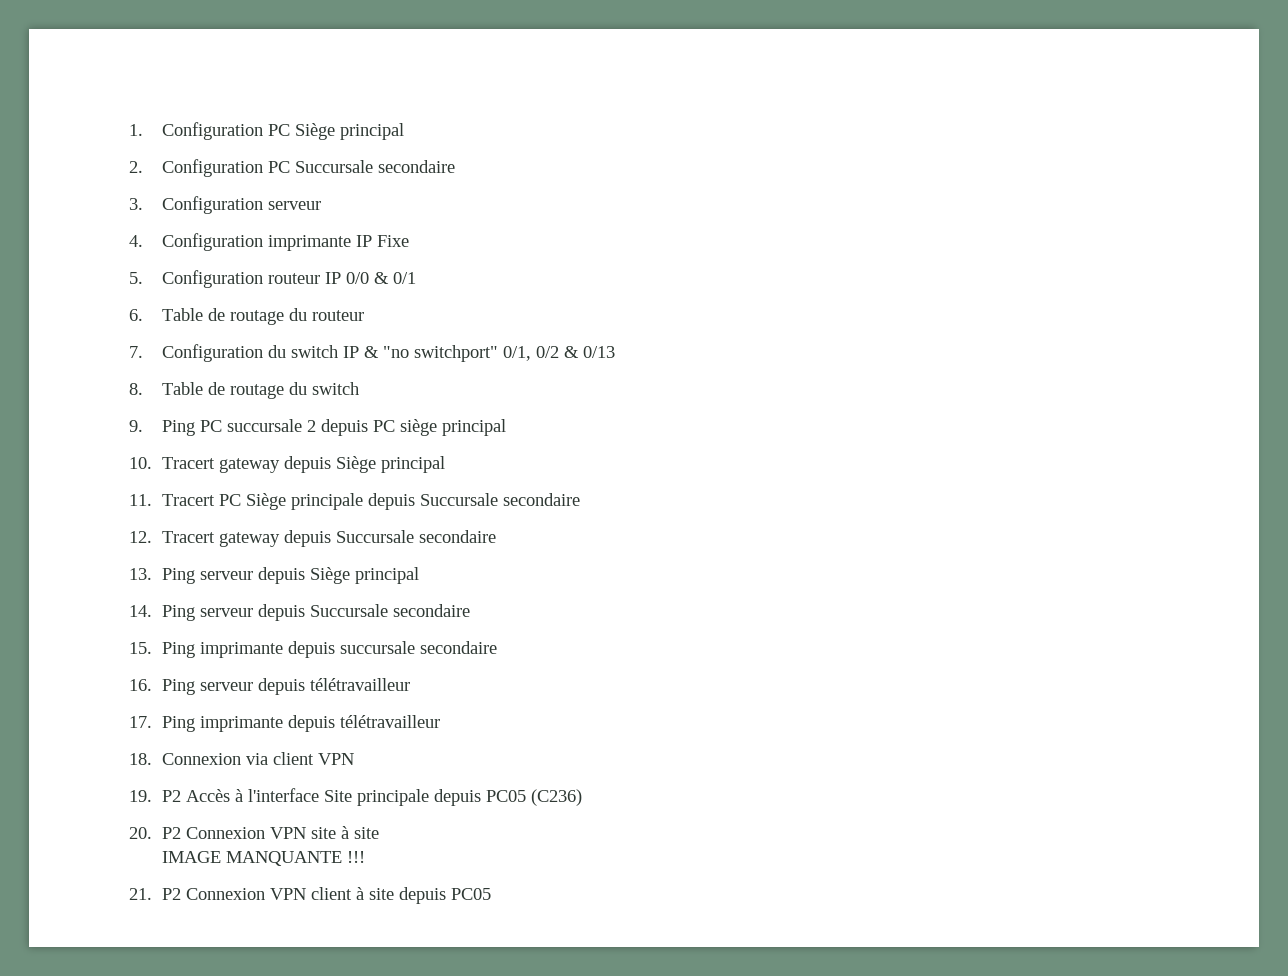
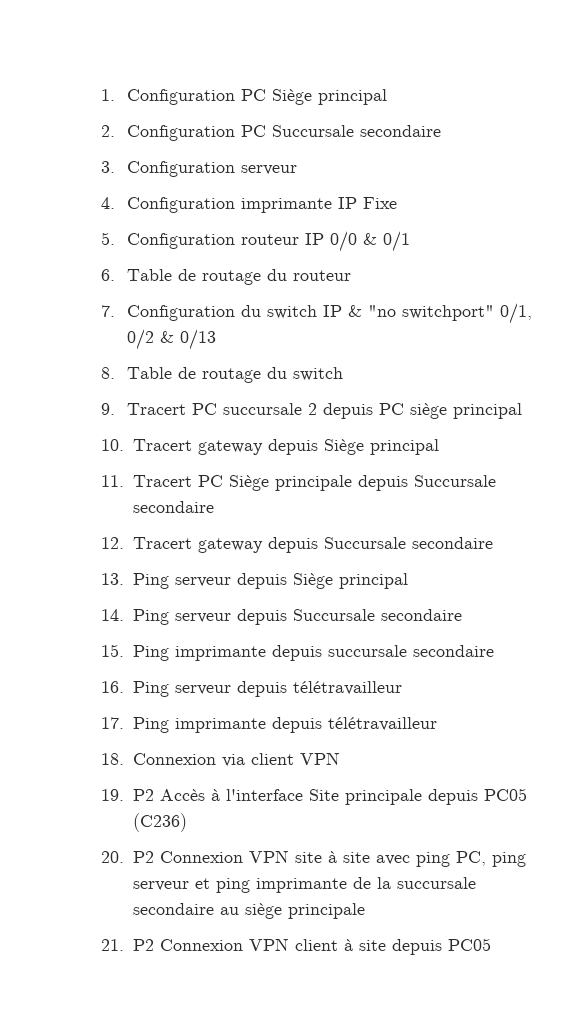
[161,420,195,436] Ping -> [126,403,186,415] Tracert
[161,851,365,866] // IMAGE MANQUANTE !!! -> [376,851,527,867] [133,877,477,893] [133,903,366,919] avec ping PC, ping serveur et ping imprimante de la succursale secondaire au siège principale

